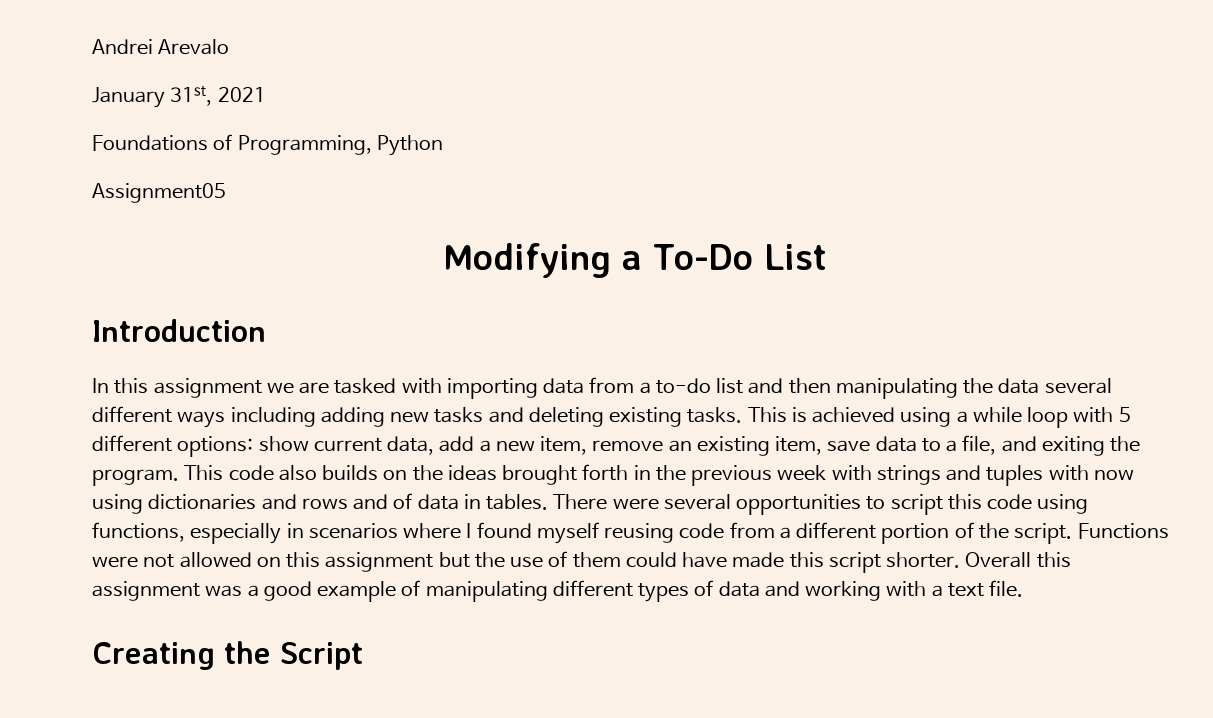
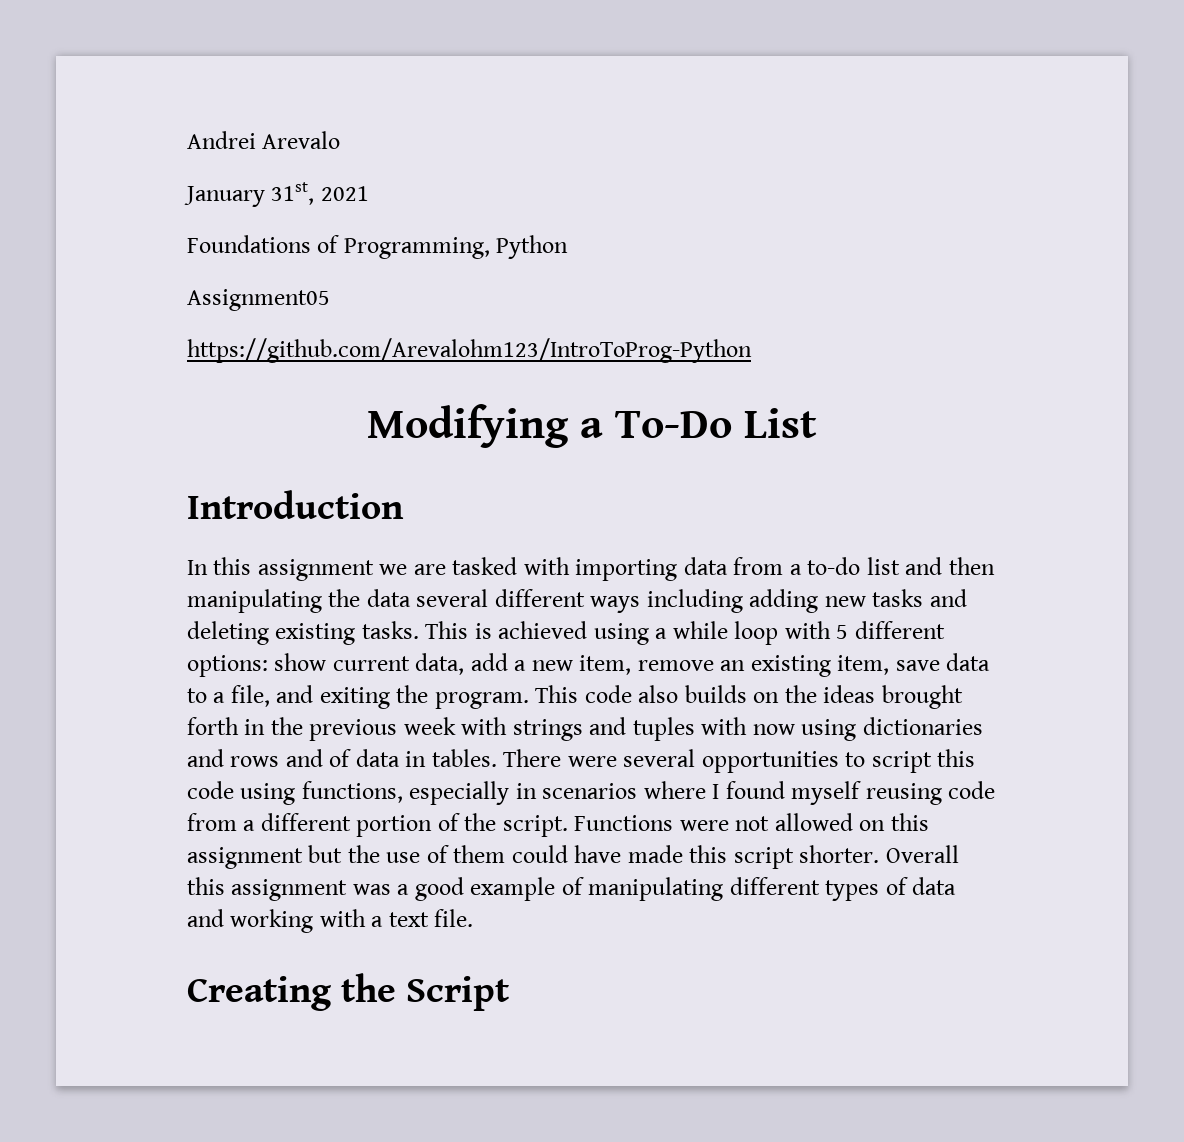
(226, 193) none -> [187,338,752,363] // https://github.com/Arevalohm123/IntroToProg-Python

